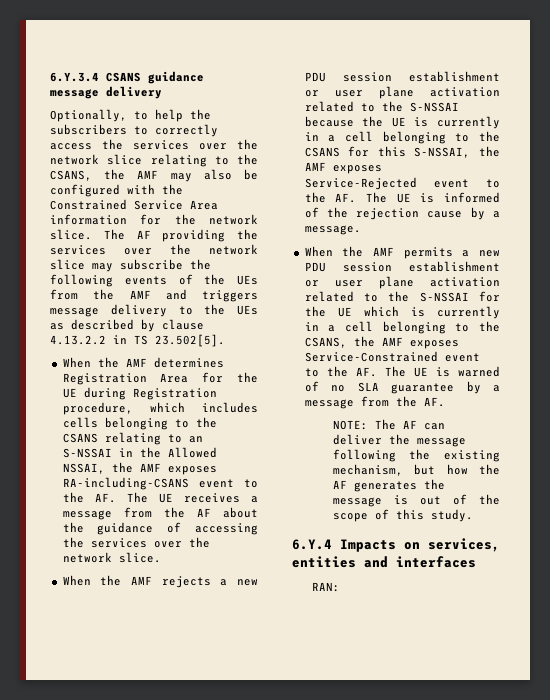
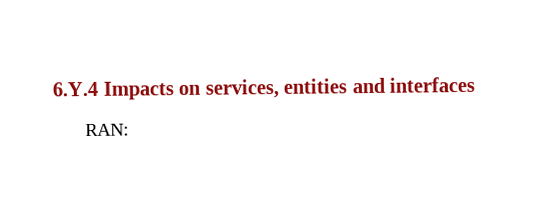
[50,71,204,84] [50,86,162,99] [50,109,211,122] [50,124,218,137] [50,139,258,150] [50,154,258,167] [50,169,258,182] [50,184,183,197] [50,199,218,210] [50,214,258,225] [50,229,258,242] [50,244,258,255] [50,259,211,272] [50,274,258,287] [50,289,258,302] [50,304,258,317] [50,319,204,332] [50,334,225,347] [62,357,224,368] [62,372,258,385] [62,387,217,400] [62,402,258,415] [62,417,217,430] [62,432,203,445] [62,447,217,458] [62,462,217,475] [62,477,258,490] [62,492,258,503] [62,507,258,520] [62,522,258,535] [62,537,210,548] [62,552,161,563] [62,575,258,588] [304,71,500,82] [304,86,500,99] [304,101,459,112] [304,116,500,129] [304,131,500,144] [304,146,500,158] [304,162,382,174] [304,177,500,190] [304,192,500,203] [304,207,500,220] [304,225,361,235] [304,246,500,259] [304,261,500,272] [304,276,500,289] [304,291,500,302] [304,306,500,319] [304,321,500,334] [304,336,459,349] [304,351,480,362] [304,366,500,377] [304,381,500,394] [304,396,445,409] [332,419,445,430] [332,434,466,447] [332,449,500,462] [332,464,500,476] [332,479,445,492] [332,494,500,507] [332,509,473,522] 6.Y.3.4 CSANS guidance message delivery // Optionally, to help the subscribers to correctly access the services over the network slice relating to the CSANS, the AMF may also be configured with the Constrained Service Area information for the network slice. The AF providing the services over the network slice may subscribe the following events of the UEs from the AMF and triggers message delivery to the UEs as described by clause 4.13.2.2 in TS 23.502[5]. // When the AMF determines Registration Area for the UE during Registration procedure, which includes cells belonging to the CSANS relating to an S-NSSAI in the Allowed NSSAI, the AMF exposes RA-including-CSANS event to the AF. The UE receives a message from the AF about the guidance of accessing the services over the network slice. // When the AMF rejects a new PDU session establishment or user plane activation related to the S-NSSAI because the UE is currently in a cell belonging to the CSANS for this S-NSSAI, the AMF exposes Service-Rejected event to the AF. The UE is informed of the rejection cause by a message. // When the AMF permits a new PDU session establishment or user plane activation related to the S-NSSAI for the UE which is currently in a cell belonging to the CSANS, the AMF exposes Service-Constrained event to the AF. The UE is warned of no SLA guarantee by a message from the AF. // NOTE: The AF can deliver the message following the existing mechanism, but how the AF generates the message is out of the scope of this study. // -> (52, 89) none

